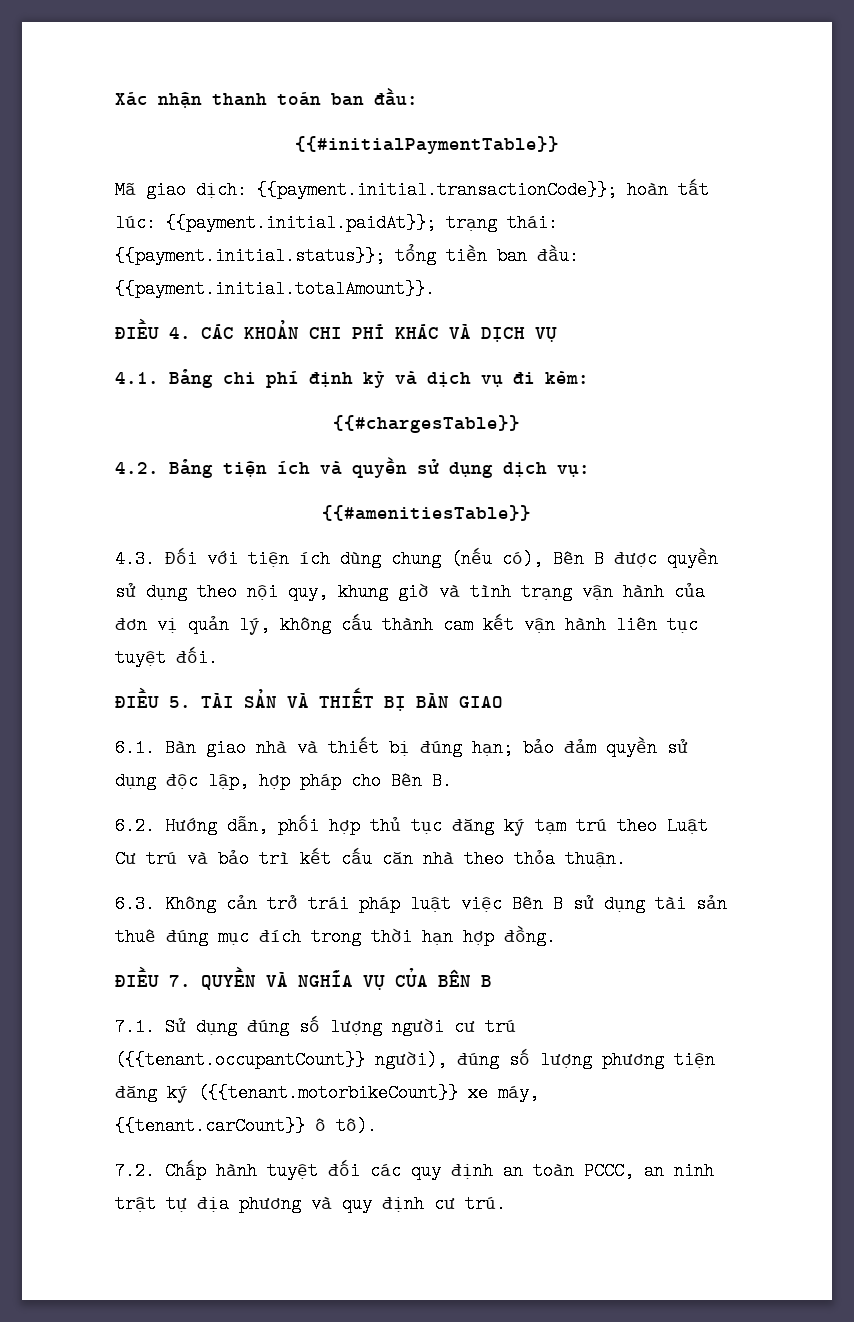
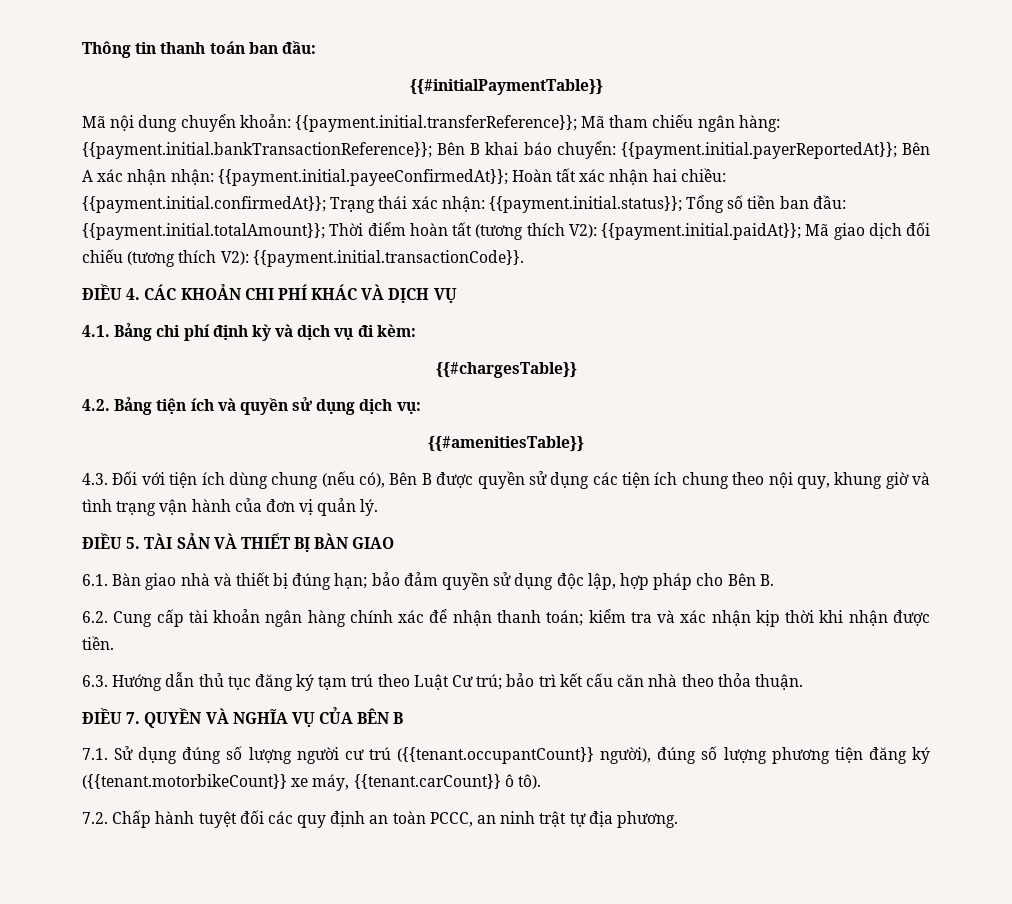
[115,92,202,108] Xác nhận -> [82,41,157,58] Thông tin
[146,178,709,199] [115,214,558,232] [115,244,579,265] [115,280,435,298] giao dịch: {{payment.initial.transactionCode}}; hoàn tất lúc: {{payment.initial.paidAt}}; trạng thái: {{payment.initial.status}}; tổng tiền ban đầu: {{payment.initial.totalAmount}}. -> [110,114,780,132] [82,141,930,159] [82,168,726,186] [82,195,846,213] [82,222,930,240] [82,249,524,267] nội dung chuyển khoản: {{payment.initial.transferReference}}; Mã tham chiếu ngân hàng: {{payment.initial.bankTransactionReference}}; Bên B khai báo chuyển: {{payment.initial.payerReportedAt}}; Bên A xác nhận nhận: {{payment.initial.payeeConfirmedAt}}; Hoàn tất xác nhận hai chiều: {{payment.initial.confirmedAt}}; Trạng thái xác nhận: {{payment.initial.status}}; Tổng số tiền ban đầu: {{payment.initial.totalAmount}}; Thời điểm hoàn tất (tương thích V2): {{payment.initial.paidAt}}; Mã giao dịch đối chiếu (tương thích V2): {{payment.initial.transactionCode}}.
(187, 592) none -> [592,472,729,489] các tiện ích chung
[239,613,698,635] [115,646,218,667] lý, không cấu thành cam kết vận hành liên tục tuyệt đối. -> [360,499,379,516] lý.
[165,814,360,835] Hướng dẫn, phối hợp -> [113,609,930,627] [82,636,114,650] [82,672,195,691] Cung cấp tài khoản ngân hàng chính xác để nhận thanh toán; kiểm tra và xác nhận kịp thời khi nhận được tiền. // 6.3. Hướng dẫn
[146,850,208,868] trú và -> [476,674,503,690] trú;
[115,895,727,913] [115,925,556,946] // 6.3. Không cản trở trái pháp luật việc Bên B sử dụng tài sản thuê đúng mục đích trong thời hạn hợp đồng. -> (803, 682) none
[239,1195,506,1213] phương và quy định cư trú. -> [616,811,678,828] phương.

